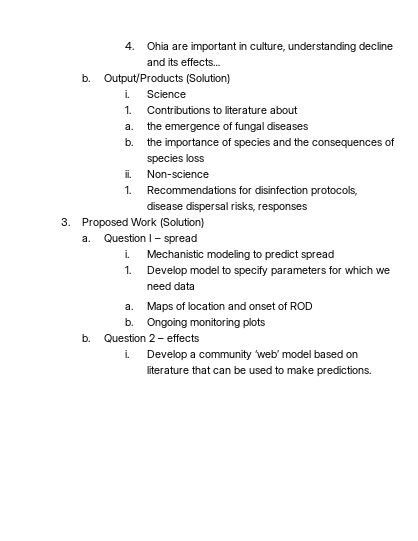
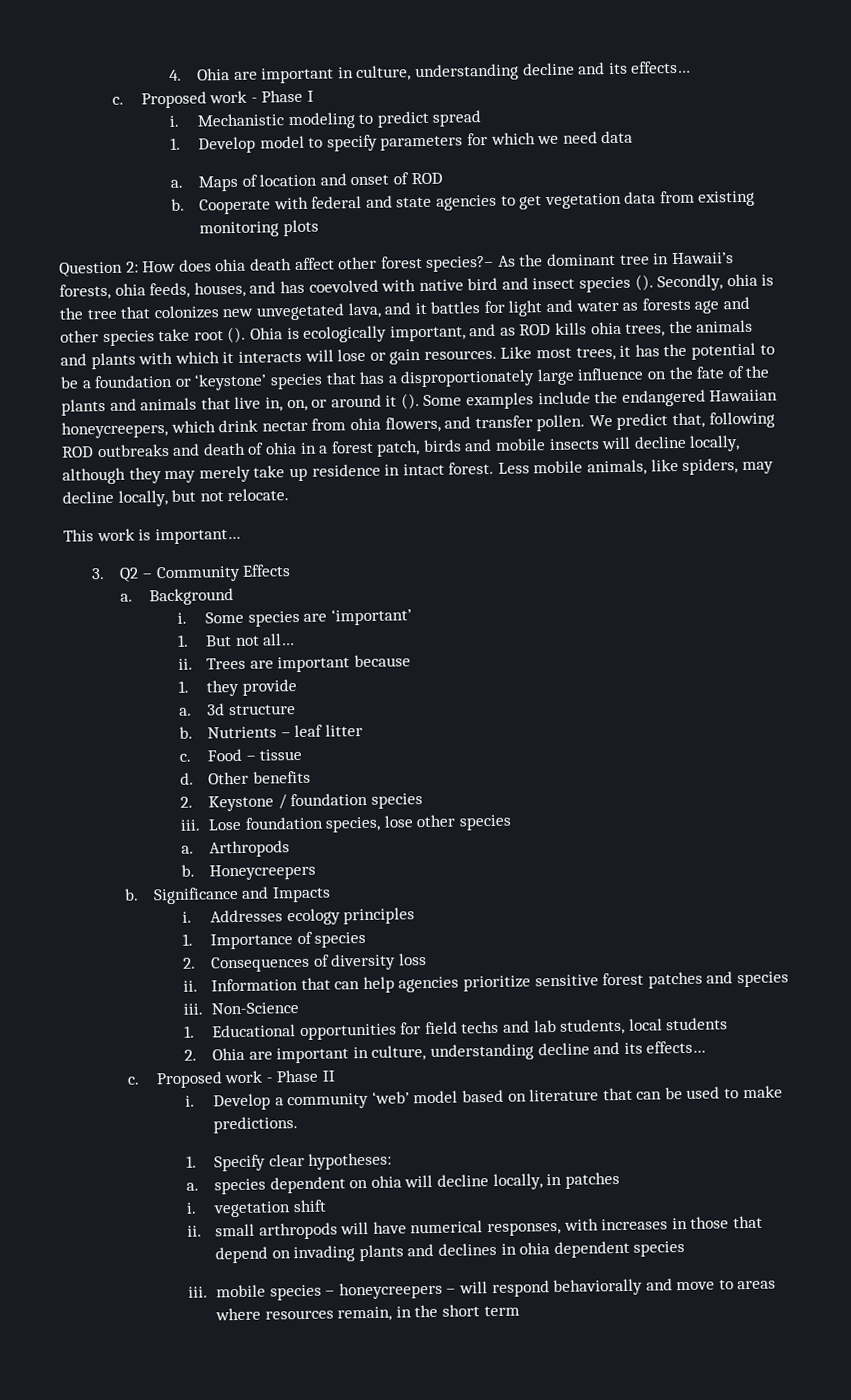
[82,73,230,85] [125,90,186,98] [125,106,298,114] [125,122,308,132] [125,138,395,149] [146,154,204,165] [125,170,209,178] [125,186,357,197] [146,202,307,213] [60,218,205,229] [82,234,146,243] b. Output/Products (Solution) // i. Science // 1. Contributions to literature about // a. the emergence of fungal diseases // b. the importance of species and the consequences of species loss // ii. Non-science // 1. Recommendations for disinfection protocols, disease dispersal risks, responses // 3. Proposed Work (Solution) // a. Question -> [112,89,304,109] c. Proposed work - Phase
[154,234,197,245] – spread -> (314, 96) none
[146,318,265,329] [82,334,199,343] Ongoing monitoring plots // b. Question 2 – effects -> [198,190,756,215] [198,219,319,238] [59,252,734,277] [59,273,775,300] [59,296,751,321] [60,319,754,347] [60,342,775,370] [60,365,770,391] [61,389,779,416] [61,411,775,439] [61,435,741,458] [62,458,774,485] [62,488,290,507] [63,527,241,545] [91,564,292,583] [120,588,234,606] [176,608,412,627] [176,633,296,647] [177,654,411,673] [177,679,297,697] [178,703,296,716] [178,723,363,739] [178,748,303,762] [179,770,311,785] [179,792,423,812] [179,814,512,833] [180,840,290,858] [180,863,316,881] [124,886,331,905] [181,907,416,926] [181,931,367,950] [182,953,427,973] [182,971,789,994] [182,1002,299,1015] [183,1017,729,1041] [183,1040,707,1064] [127,1069,335,1089] Cooperate with federal and state agencies to get vegetation data from existing monitoring plots // Question 2: How does ohia death affect other forest species?– As the dominant tree in Hawaii’s forests, ohia feeds, houses, and has coevolved with native bird and insect species (). Secondly, ohia is the tree that colonizes new unvegetated lava, and it battles for light and water as forests age and other species take root (). Ohia is ecologically important, and as ROD kills ohia trees, the animals and plants with which it interacts will lose or gain resources. Like most trees, it has the potential to be a foundation or ‘keystone’ species that has a disproportionately large influence on the fate of the plants and animals that live in, on, or around it (). Some examples include the endangered Hawaiian honeycreepers, which drink nectar from ohia flowers, and transfer pollen. We predict that, following ROD outbreaks and death of ohia in a forest patch, birds and mobile insects will decline locally, although they may merely take up residence in intact forest. Less mobile animals, like spiders, may decline locally, but not relocate. // This work is important… // 3. Q2 – Community Effects // a. Background // i. Some species are ‘important’ // 1. But not all… // ii. Trees are important because // 1. they provide // a. 3d structure // b. Nutrients – leaf litter // c. Food – tissue // d. Other benefits // 2. Keystone / foundation species // iii. Lose foundation species, lose other species // a. Arthropods // b. Honeycreepers // b. Significance and Impacts // i. Addresses ecology principles // 1. Importance of species // 2. Consequences of diversity loss // ii. Information that can help agencies prioritize sensitive forest patches and species // iii. Non-Science // 1. Educational opportunities for field techs and lab students, local students // 2. Ohia are important in culture, understanding decline and its effects… // c. Proposed work - Phase II
(371, 371) none -> [185,1152,393,1172] [185,1172,620,1195] [185,1199,327,1218] [186,1215,763,1240] [214,1240,686,1264] [187,1278,777,1301] [214,1304,520,1322] // 1. Specify clear hypotheses: // a. species dependent on ohia will decline locally, in patches // i. vegetation shift // ii. small arthropods will have numerical responses, with increases in those that depend on invading plants and declines in ohia dependent species // iii. mobile species – honeycreepers – will respond behaviorally and move to areas where resources remain, in the short term

